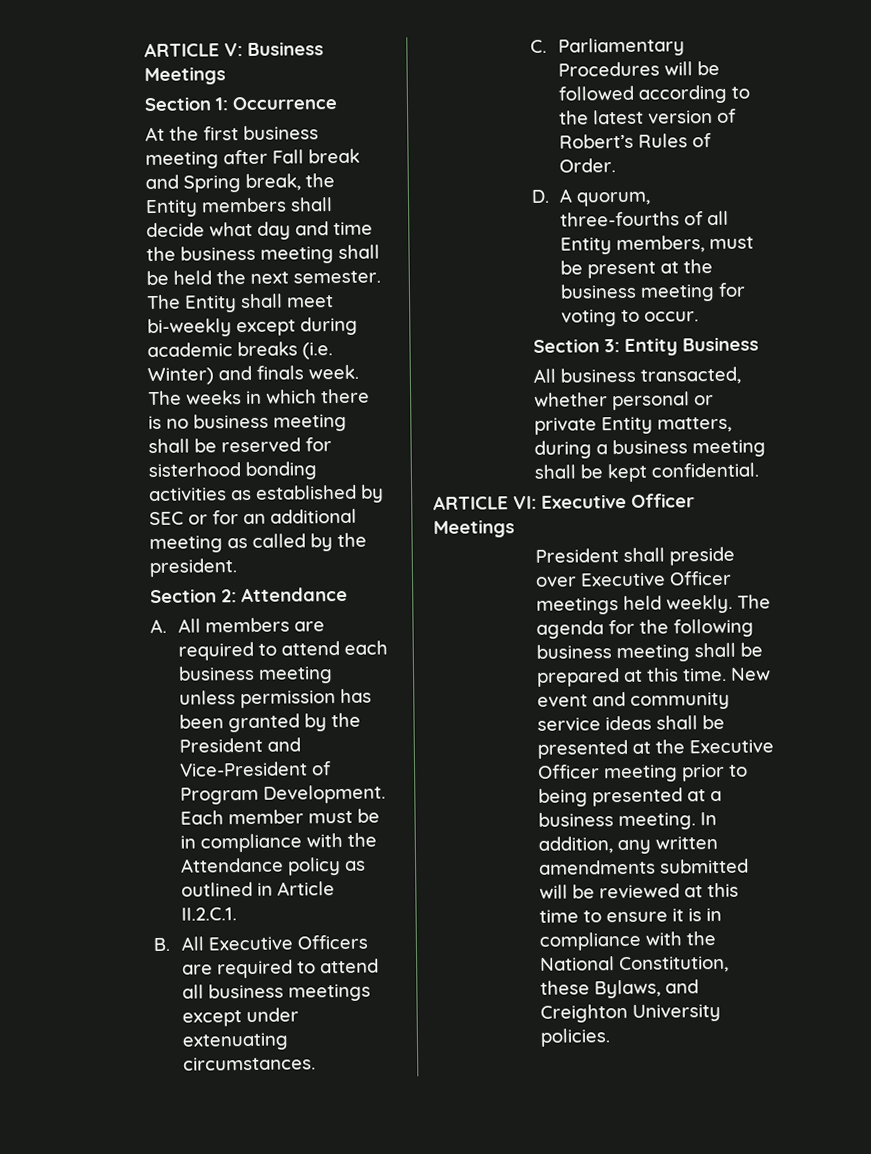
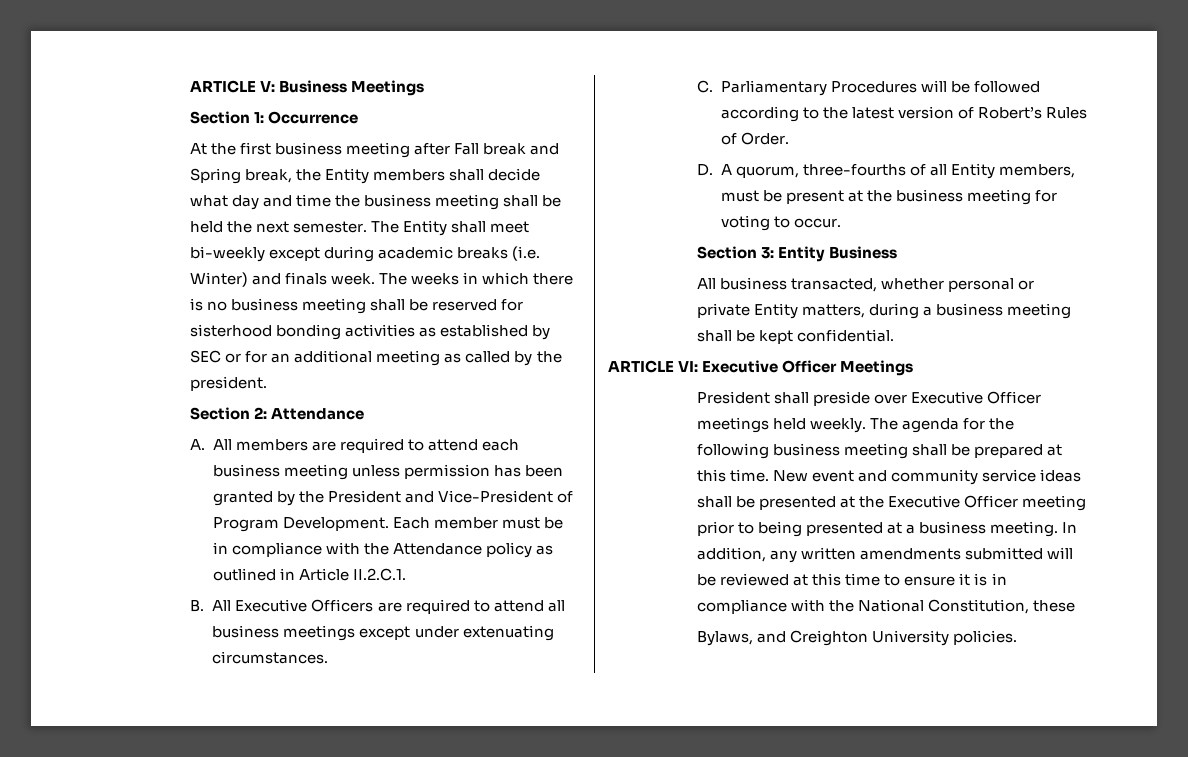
(591, 987) none -> (1076, 606) //

